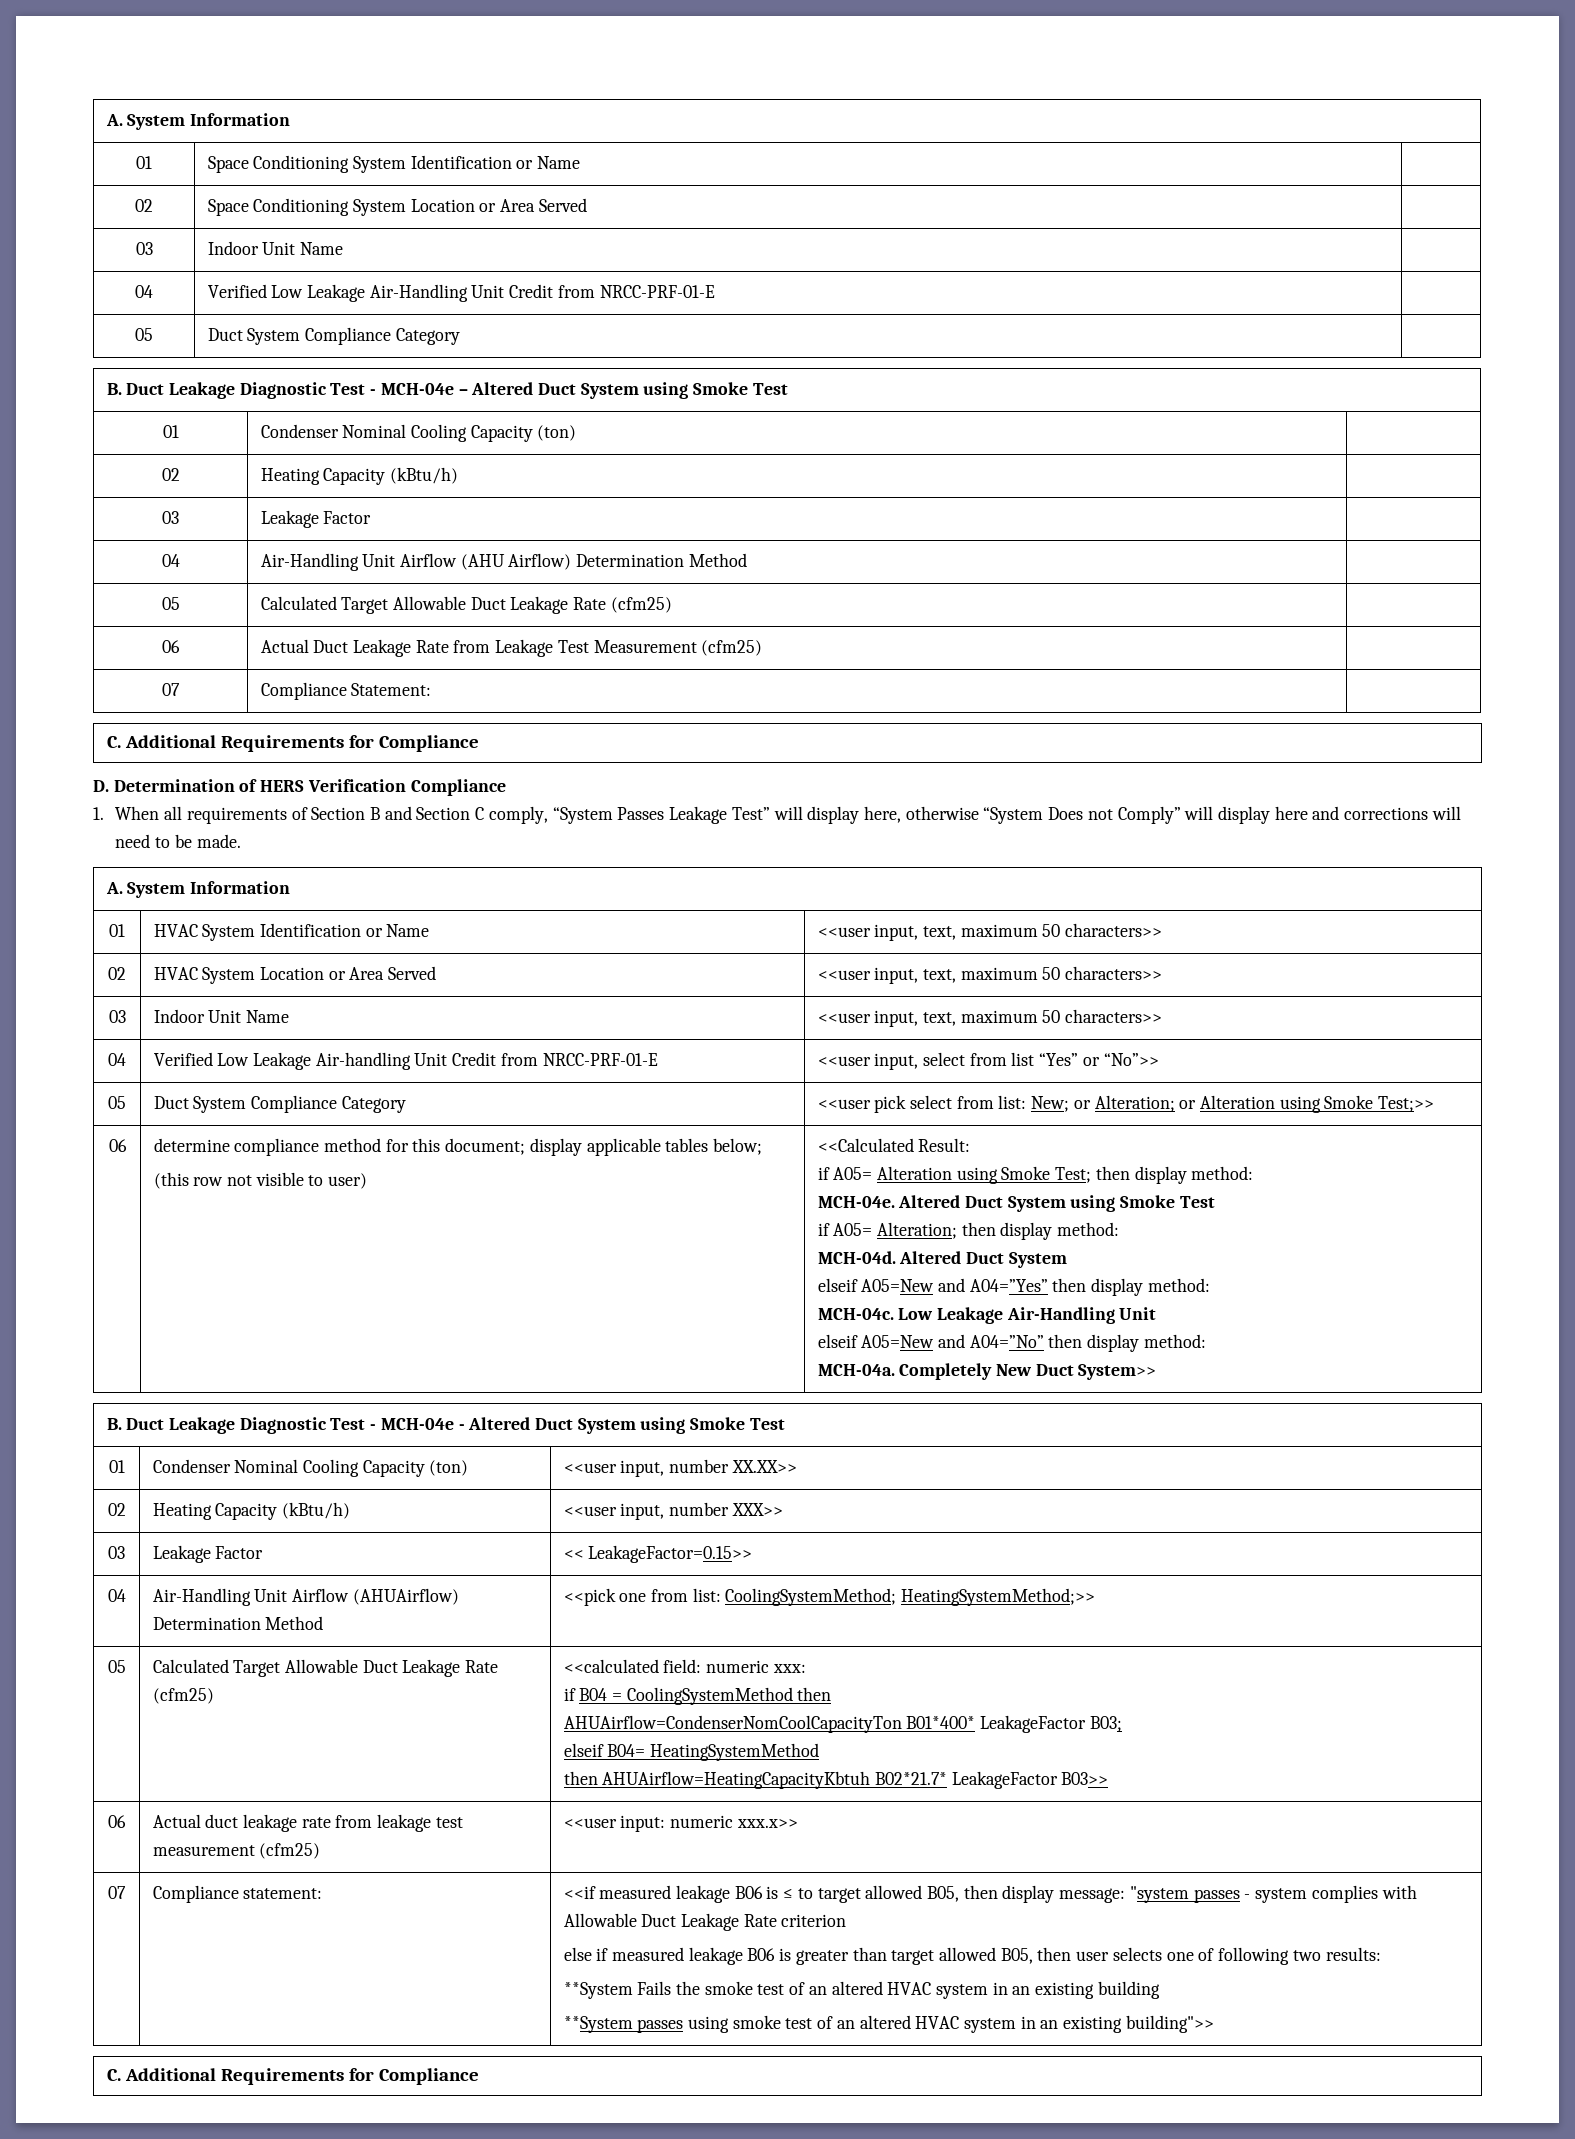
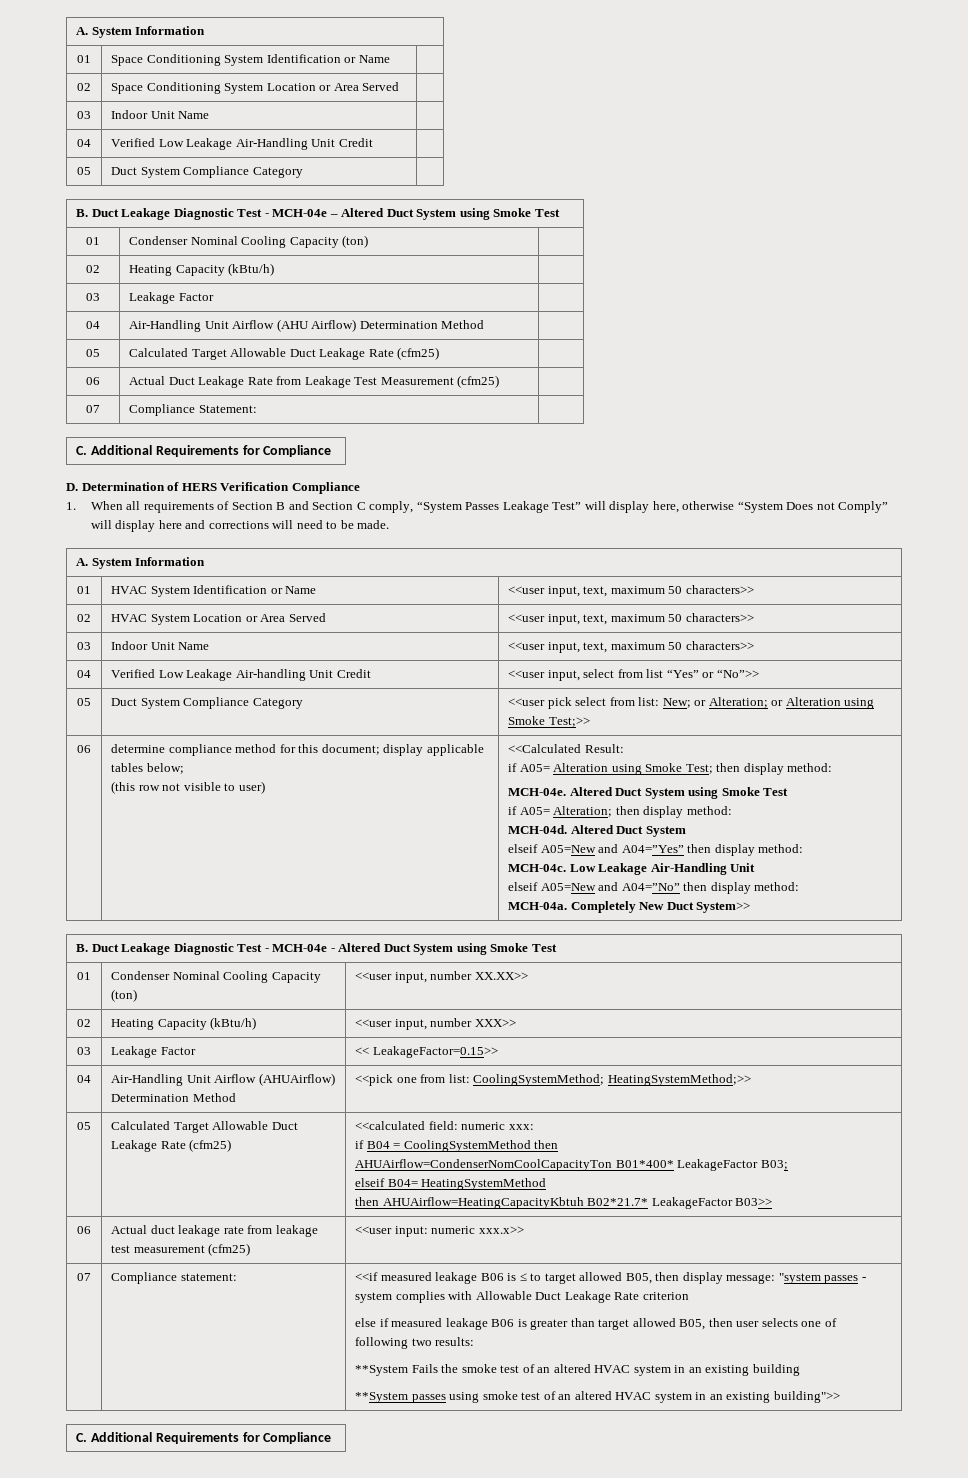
[557,285,715,298] from NRCC-PRF-01-E -> (373, 142) none
[500,1053,658,1066] from NRCC-PRF-01-E -> (371, 673) none

